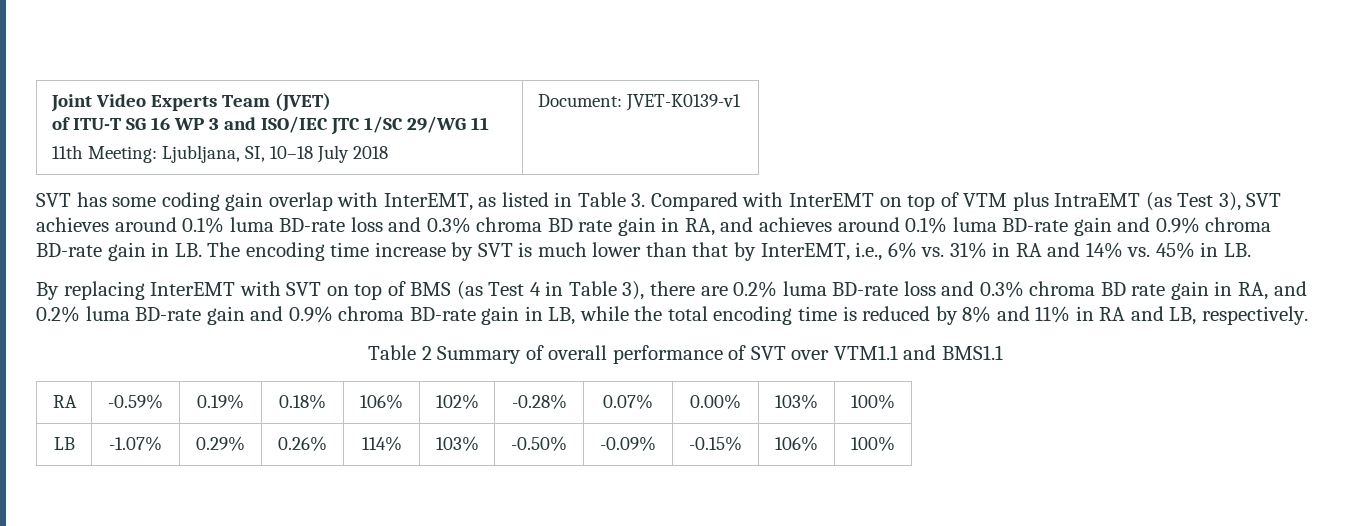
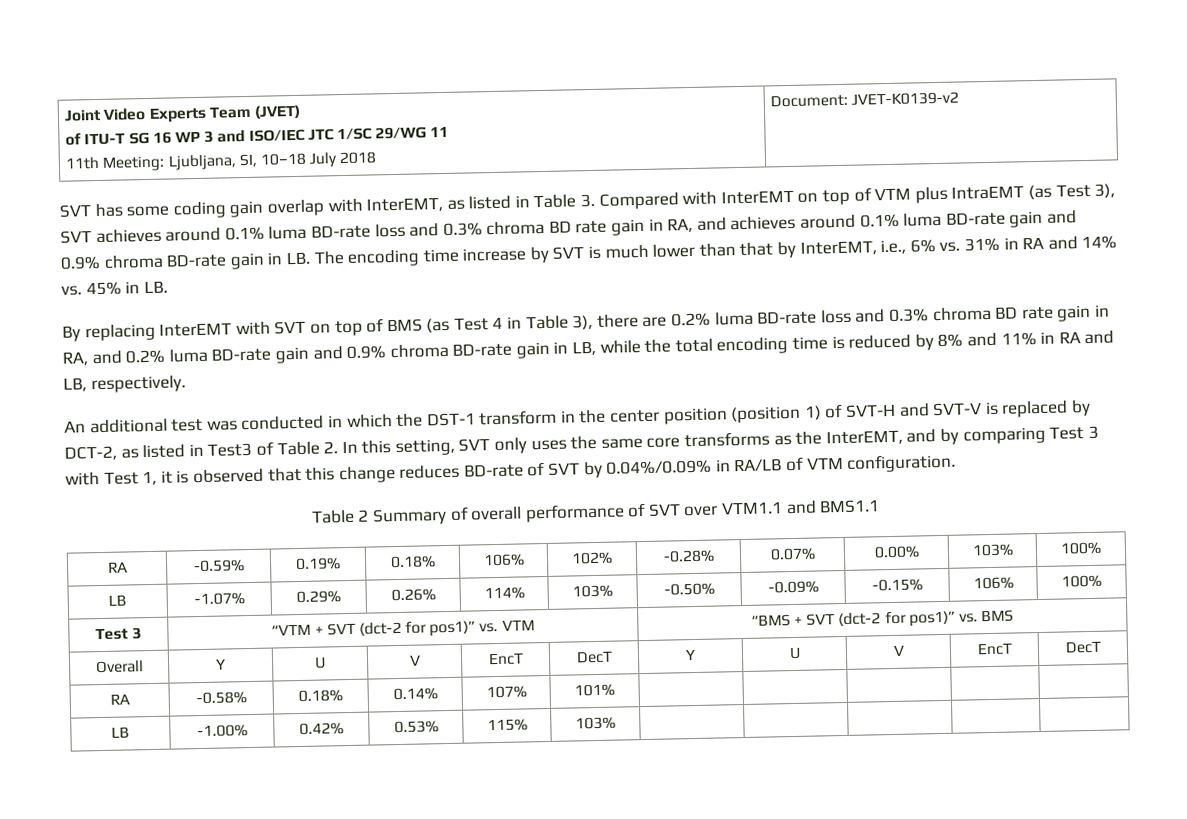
[625,94,741,111] JVET-K0139-v1 -> [851,91,960,106] JVET-K0139-v2
(1308, 315) none -> [64,399,1091,434] [64,425,1099,461] [65,453,957,486] // An additional test was conducted in which the DST-1 transform in the center position (position 1) of SVT-H and SVT-V is replaced by DCT-2, as listed in Test3 of Table 2. In this setting, SVT only uses the same core transforms as the InterEMT, and by comparing Test 3 with Test 1, it is observed that this change reduces BD-rate of SVT by 0.04%/0.09% in RA/LB of VTM configuration.
(895, 443) none -> [95,627,142,641] [271,619,535,637] [750,609,1015,627] [94,660,144,674] [215,658,226,670] [314,656,326,669] [408,654,421,666] [487,652,524,666] [575,650,613,664] [685,648,696,661] [788,646,801,660] [892,644,905,656] [976,642,1013,656] [1064,640,1102,654] [109,693,130,705] [195,691,247,705] [298,689,343,703] [392,687,438,701] [485,685,527,699] [574,683,615,697] [111,726,130,738] [196,724,248,738] [299,722,344,736] [393,720,439,734] [486,718,528,732] [575,716,616,730] // Test 3 | “VTM + SVT (dct-2 for pos1)” vs. VTM | “BMS + SVT (dct-2 for pos1)” vs. BMS // Overall | Y | U | V | EncT | DecT | Y | U | V | EncT | DecT // RA | -0.58% | 0.18% | 0.14% | 107% | 101% | | | | | // LB | -1.00% | 0.42% | 0.53% | 115% | 103% | | | | |

